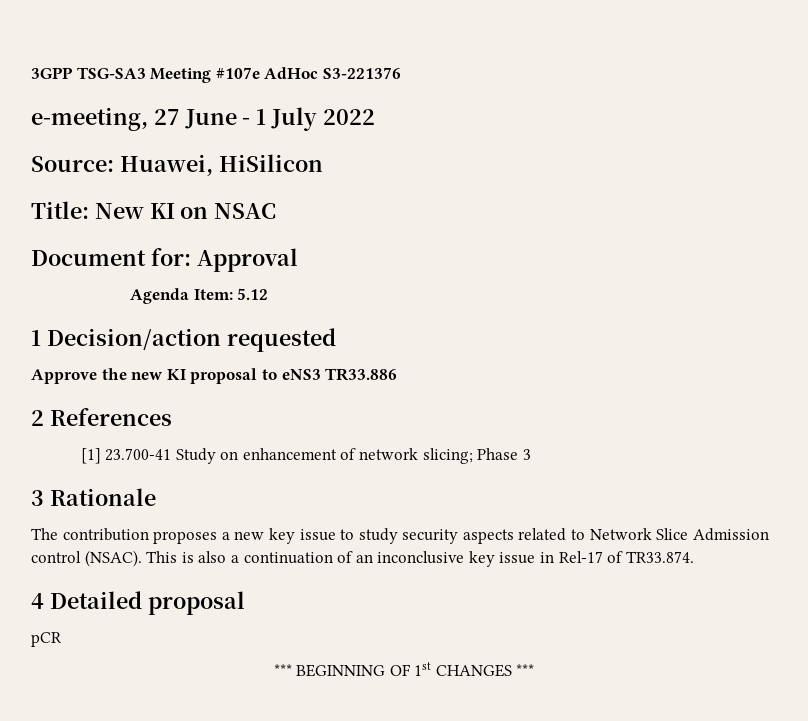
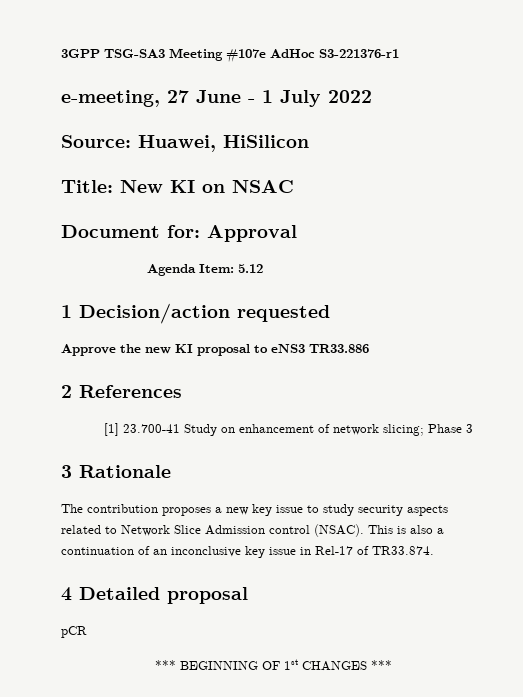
[322,67,401,79] S3-221376 -> [319,49,399,58] S3-221376-r1

